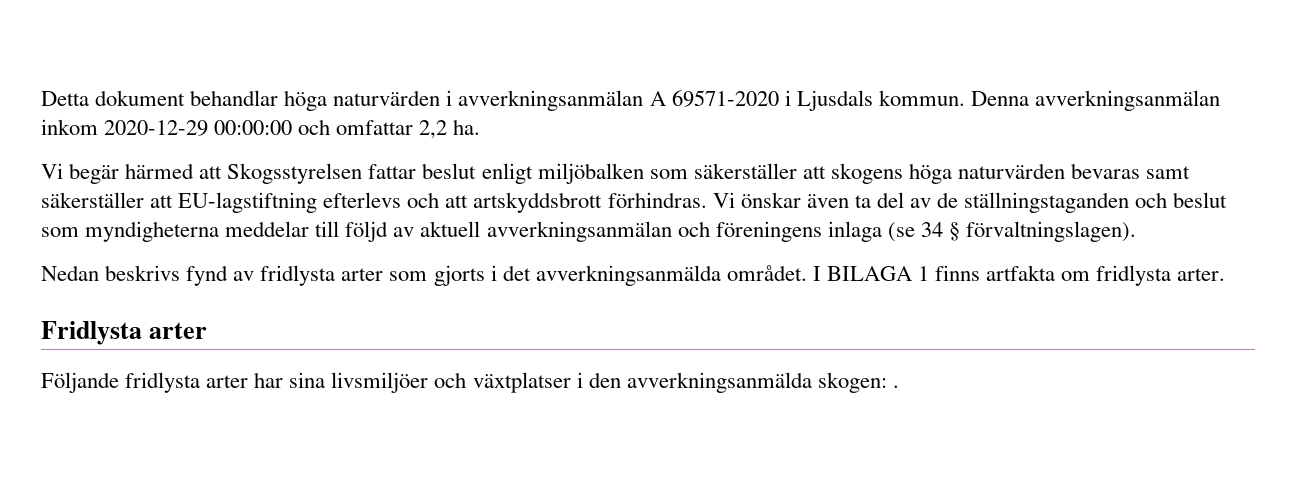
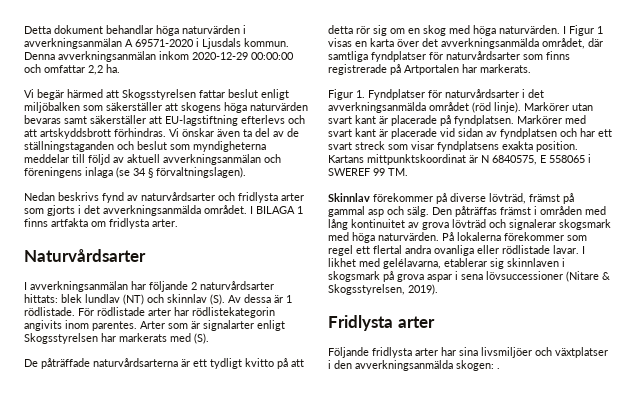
(255, 276) none -> [141,192,235,201] naturvårdsarter och
(1226, 274) none -> [24,249,146,262] [24,281,274,292] [24,294,292,305] [24,307,275,318] [24,320,285,331] [24,333,209,344] [24,358,304,369] [328,25,603,36] [328,38,603,49] [328,51,570,62] [328,64,531,75] [328,89,544,100] [328,102,593,113] [328,115,586,126] [328,128,612,139] [328,141,578,152] [328,154,591,165] [328,168,408,176] [328,193,574,204] [328,206,606,217] [328,219,611,230] [328,232,587,243] [328,245,585,256] [328,258,565,269] [328,271,610,282] [328,284,438,295] // Naturvårdsarter // I avverkningsanmälan har följande 2 naturvårdsarter hittats: blek lundlav (NT) och skinnlav (S). Av dessa är 1 rödlistade. För rödlistade arter har rödlistekategorin angivits inom parentes. Arter som är signalarter enligt Skogsstyrelsen har markerats med (S). // De påträffade naturvårdsarterna är ett tydligt kvitto på att detta rör sig om en skog med höga naturvärden. I Figur 1 visas en karta över det avverkningsanmälda området, där samtliga fyndplatser för naturvårdsarter som finns registrerade på Artportalen har markerats. // Figur 1. Fyndplatser för naturvårdsarter i det avverkningsanmälda området (röd linje). Markörer utan svart kant är placerade på fyndplatsen. Markörer med svart kant är placerade vid sidan av fyndplatsen och har ett svart streck som visar fyndplatsens exakta position. Kartans mittpunktskoordinat är N 6840575, E 558065 i SWEREF 99 TM. // Skinnlav förekommer på diverse lövträd, främst på gammal asp och sälg. Den påträffas främst i områden med lång kontinuitet av grova lövträd och signalerar skogsmark med höga naturvärden. På lokalerna förekommer som regel ett flertal andra ovanliga eller rödlistade lavar. I likhet med gelélavarna, etablerar sig skinnlaven i skogsmark på grova aspar i sena lövsuccessioner (Nitare & Skogsstyrelsen, 2019).

